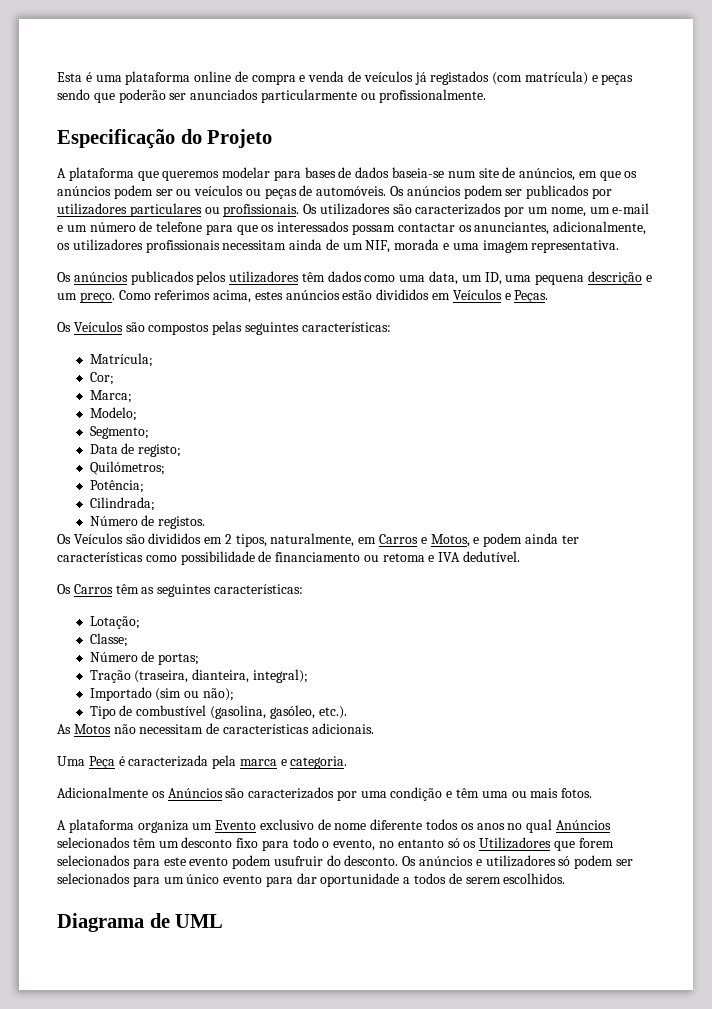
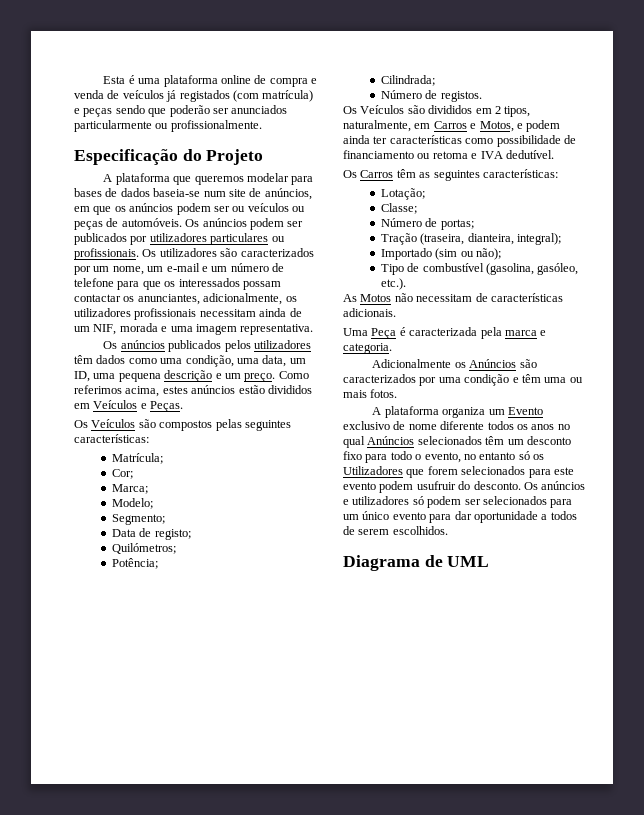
(426, 278) none -> [185,355,259,367] condição, uma

